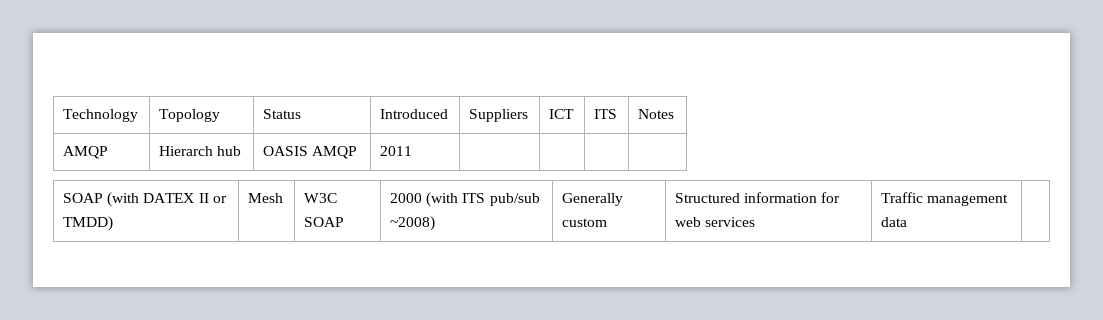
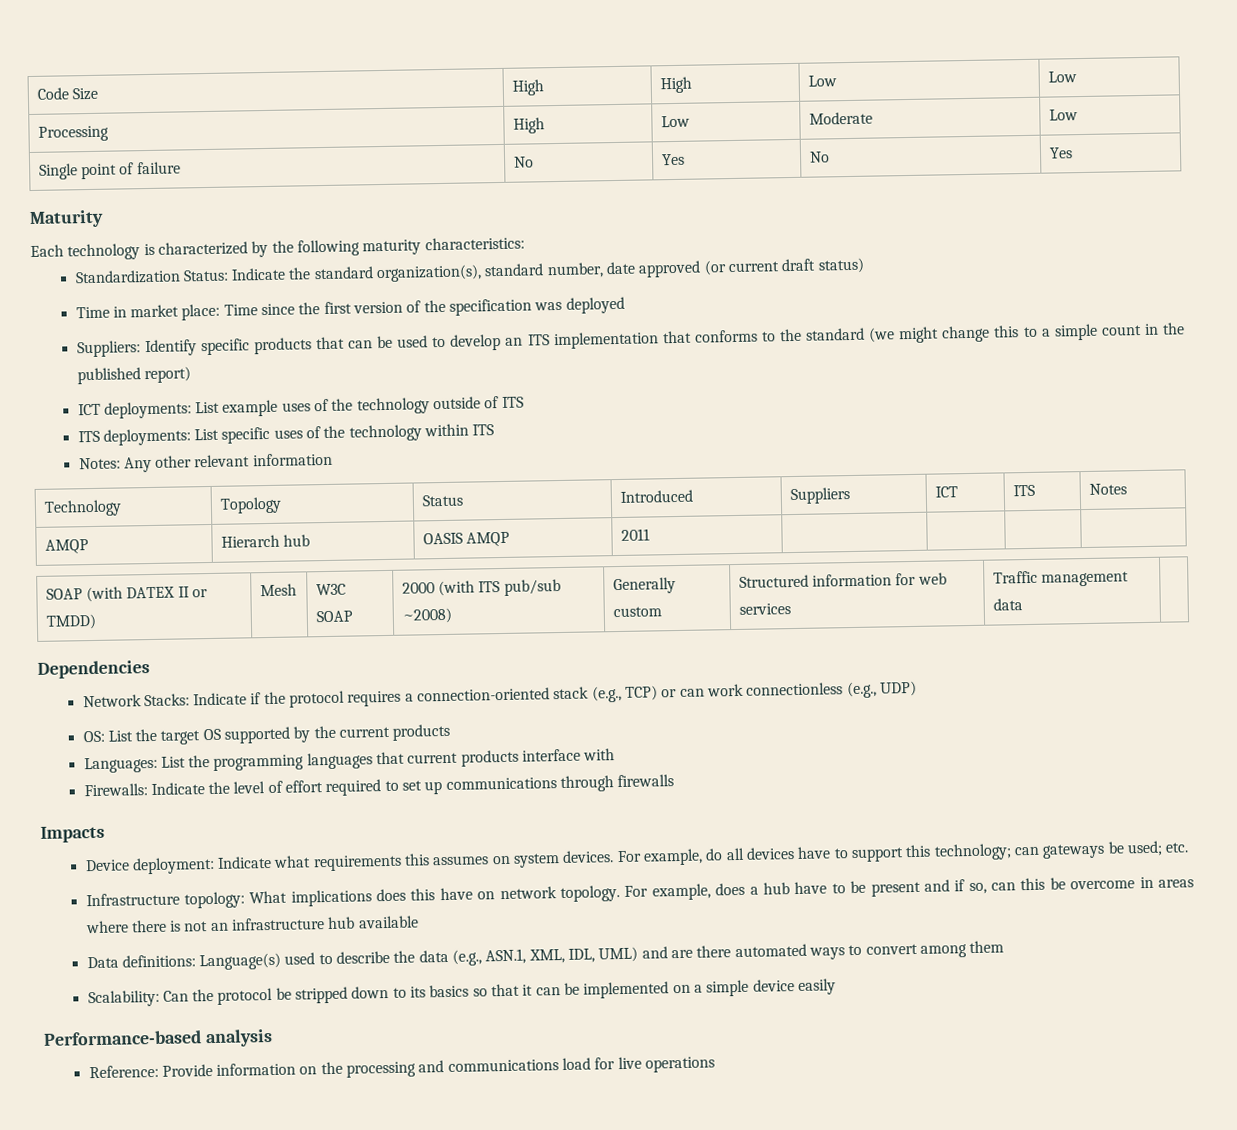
(63, 115) none -> [36,87,99,101] [511,79,544,96] [659,76,692,94] [807,75,837,87] [1047,71,1077,83] [37,125,109,142] [512,117,545,134] [660,115,690,128] [808,111,873,125] [1048,109,1078,121] [38,161,181,180] [513,156,534,168] [660,153,685,166] [808,151,830,163] [1048,147,1073,159] [29,209,104,229] [30,236,525,261] [74,257,865,285] [75,296,625,321] [76,322,1186,358] [76,366,191,385] [77,396,524,419] [77,423,495,446] [78,452,333,473] Code Size | High | High | Low | Low // Processing | High | Low | Moderate | Low // Single point of failure | No | Yes | No | Yes // Maturity // Each technology is characterized by the following maturity characteristics: // Standardization Status: Indicate the standard organization(s), standard number, date approved (or current draft status) // Time in market place: Time since the first version of the specification was deployed // Suppliers: Identify specific products that can be used to develop an ITS implementation that conforms to the standard (we might change this to a simple count in the published report) // ICT deployments: List example uses of the technology outside of ITS // ITS deployments: List specific uses of the technology within ITS // Notes: Any other relevant information //
(908, 222) none -> [37,660,150,679] [82,680,917,708] [82,723,451,745] [83,748,616,774] [83,774,675,797] [40,825,105,843] [84,840,1189,875] [85,876,1195,909] [85,915,419,934] [86,940,1005,971] [87,978,836,1008] [43,1028,273,1048] [88,1056,716,1079] // Dependencies // Network Stacks: Indicate if the protocol requires a connection-oriented stack (e.g., TCP) or can work connectionless (e.g., UDP) // OS: List the target OS supported by the current products // Languages: List the programming languages that current products interface with // Firewalls: Indicate the level of effort required to set up communications through firewalls // Impacts // Device deployment: Indicate what requirements this assumes on system devices. For example, do all devices have to support this technology; can gateways be used; etc. // Infrastructure topology: What implications does this have on network topology. For example, does a hub have to be present and if so, can this be overcome in areas where there is not an infrastructure hub available // Data definitions: Language(s) used to describe the data (e.g., ASN.1, XML, IDL, UML) and are there automated ways to convert among them // Scalability: Can the protocol be stripped down to its basics so that it can be implemented on a simple device easily // Performance-based analysis // Reference: Provide information on the processing and communications load for live operations

